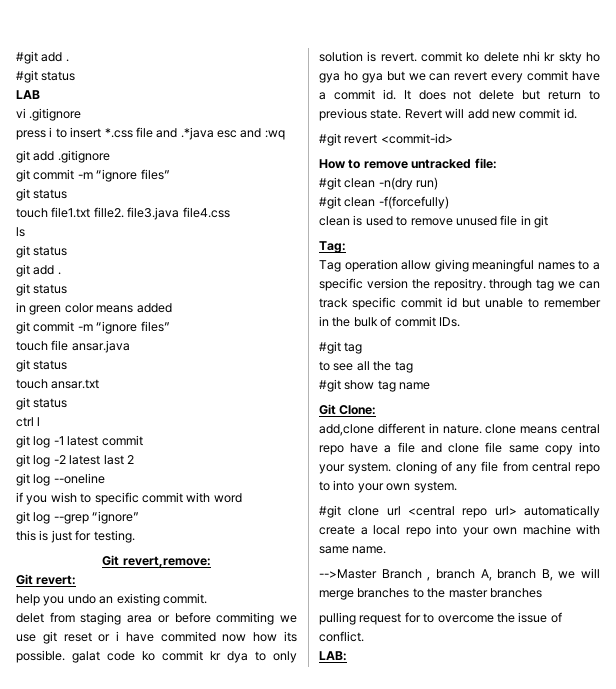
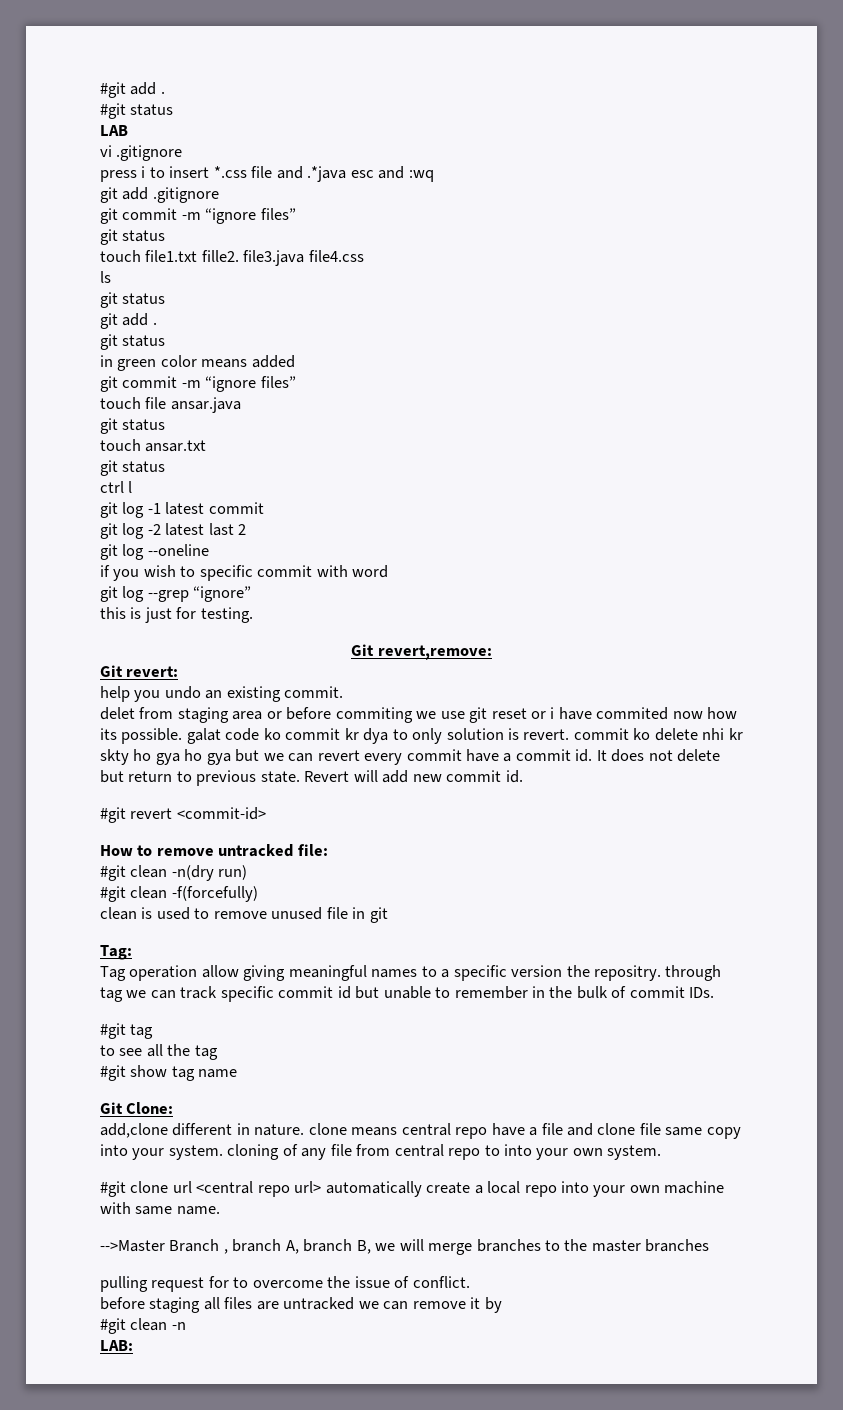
(364, 636) none -> [100,1297,502,1313] [100,1318,186,1334] // before staging all files are untracked we can remove it by // #git clean -n

